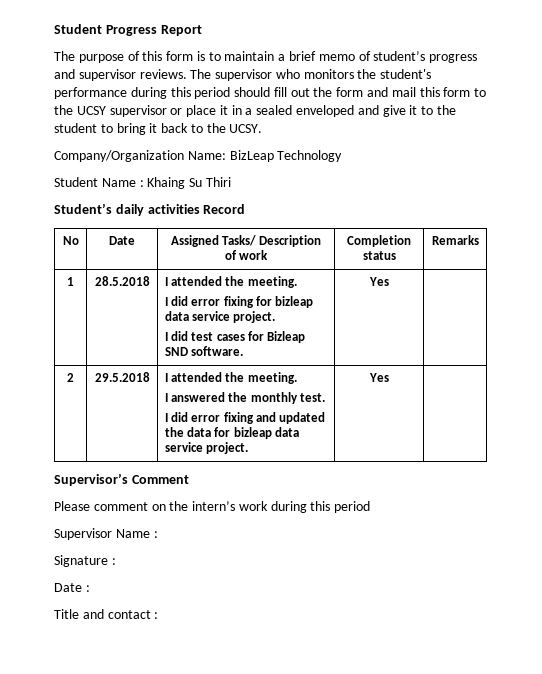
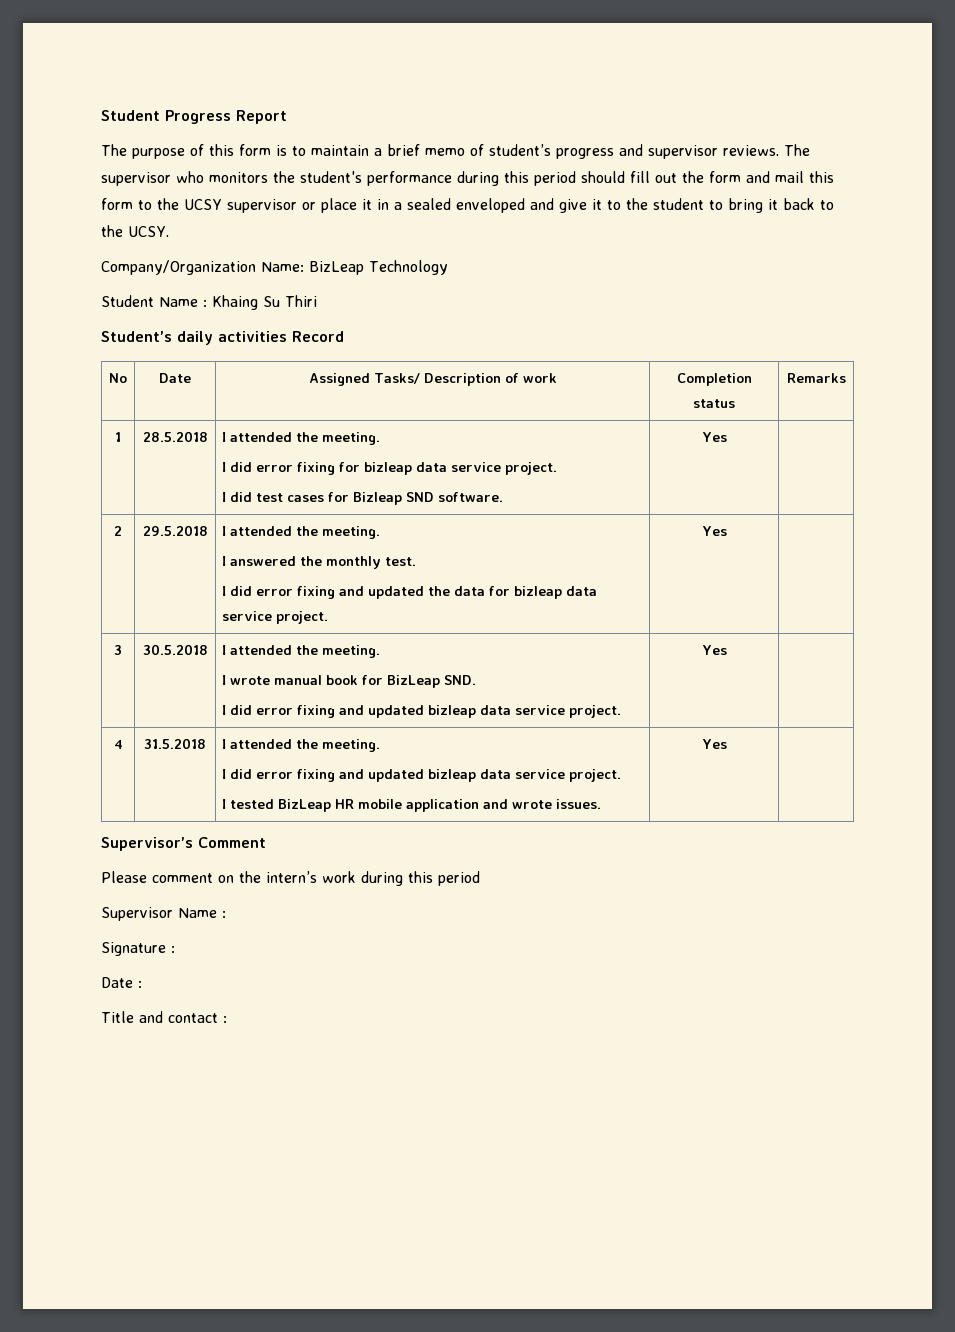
(389, 377) none -> [114,645,122,655] [142,644,208,655] [222,645,381,658] [222,675,477,688] [222,705,622,718] [701,645,727,655] [113,740,123,749] [144,738,206,749] [222,739,381,752] [222,769,622,782] [222,799,602,812] [701,739,727,749] // 3 | 30.5.2018 | I attended the meeting. // I wrote manual book for BizLeap SND. // I did error fixing and updated bizleap data service project. | Yes | // 4 | 31.5.2018 | I attended the meeting. // I did error fixing and updated bizleap data service project. // I tested BizLeap HR mobile application and wrote issues. | Yes |

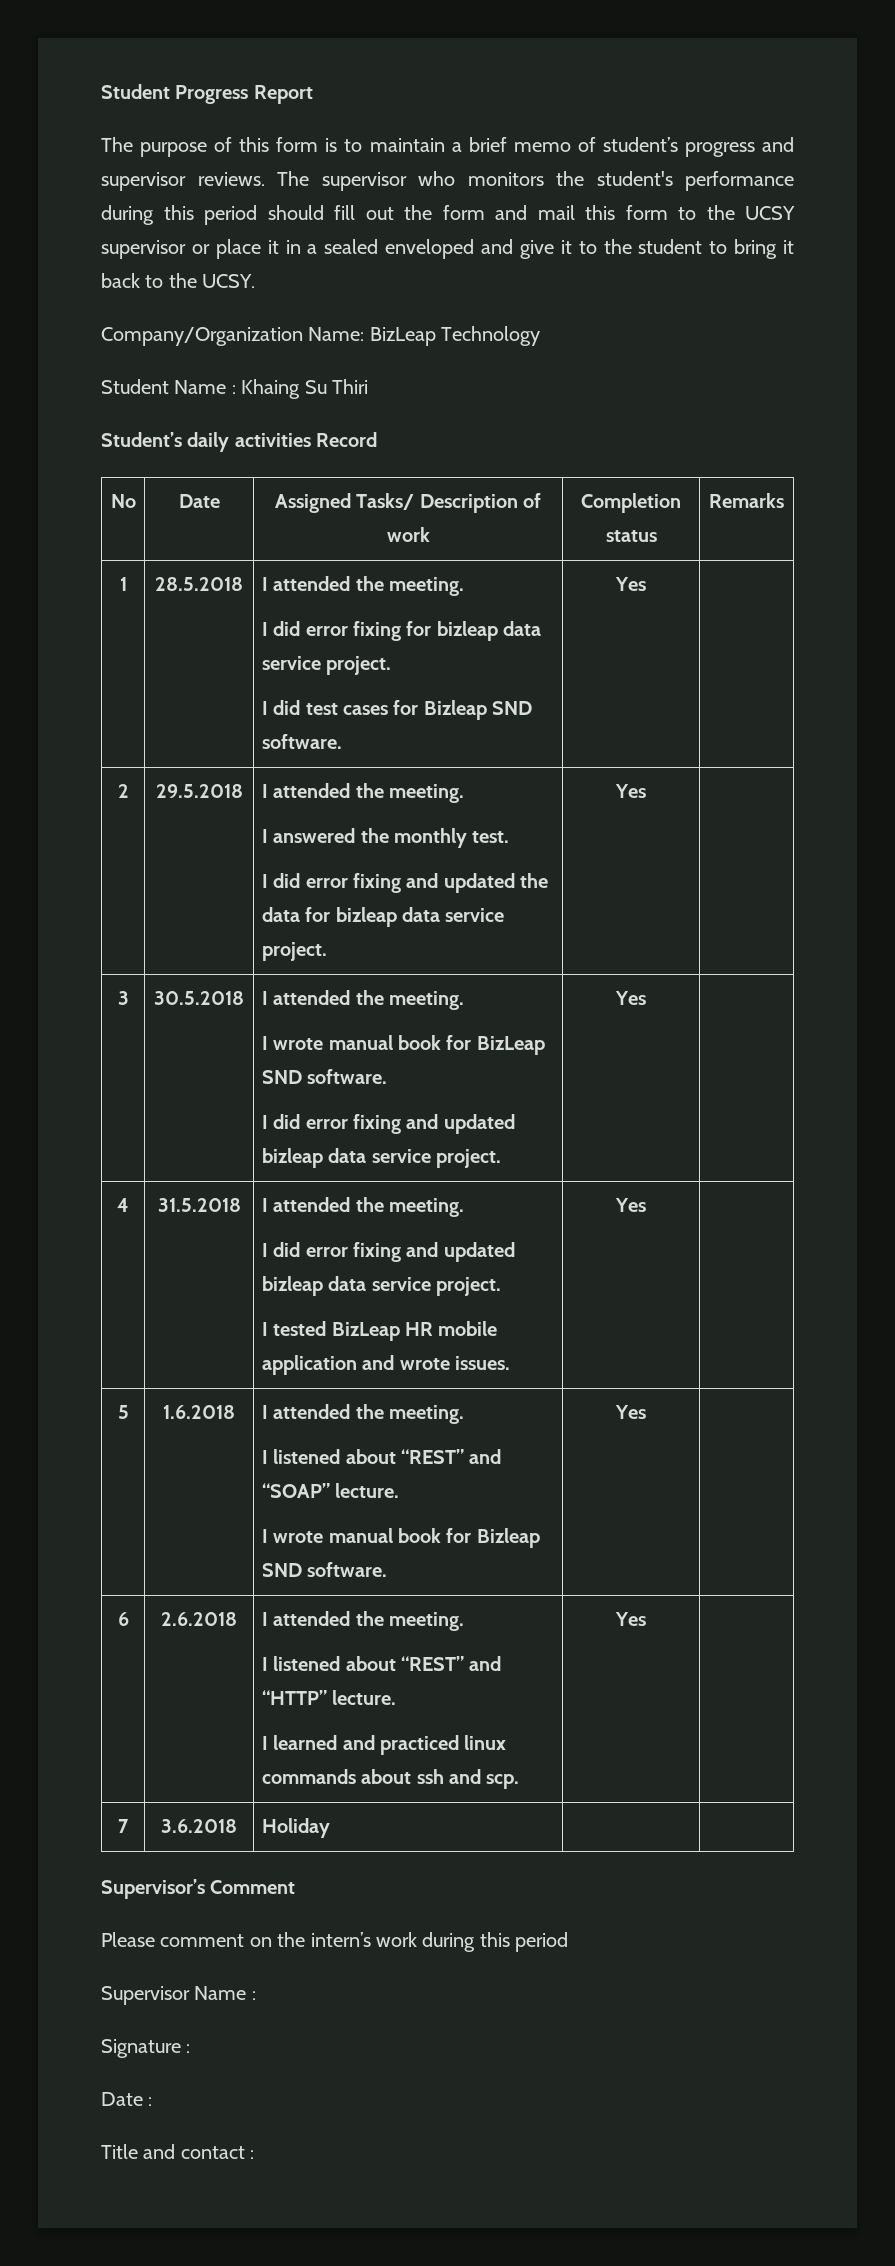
[444,675,477,685] SND. -> [261,1069,388,1084] SND software.
(727, 744) none -> [117,1405,129,1419] [163,1405,235,1419] [261,1404,465,1424] [261,1449,502,1464] [261,1483,400,1498] [261,1528,540,1548] [261,1562,388,1577] [615,1405,646,1419] [117,1612,129,1626] [161,1612,237,1626] [261,1611,465,1631] [261,1656,502,1671] [261,1690,397,1705] [261,1735,507,1755] [261,1769,520,1789] [615,1612,646,1626] [118,1819,129,1833] [161,1819,237,1833] [261,1818,330,1838] // 5 | 1.6.2018 | I attended the meeting. // I listened about “REST” and “SOAP” lecture. // I wrote manual book for Bizleap SND software. | Yes | // 6 | 2.6.2018 | I attended the meeting. // I listened about “REST” and “HTTP” lecture. // I learned and practiced linux commands about ssh and scp. | Yes | // 7 | 3.6.2018 | Holiday | |

